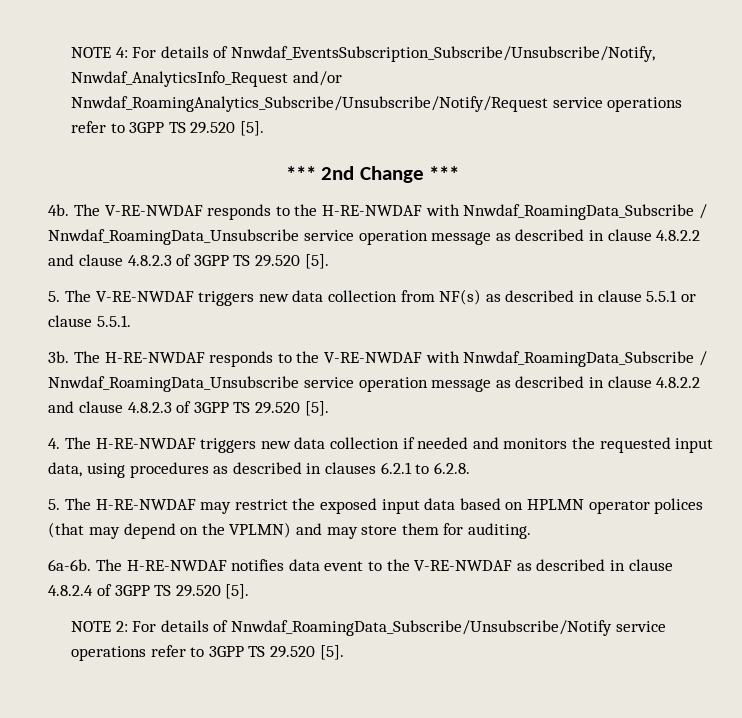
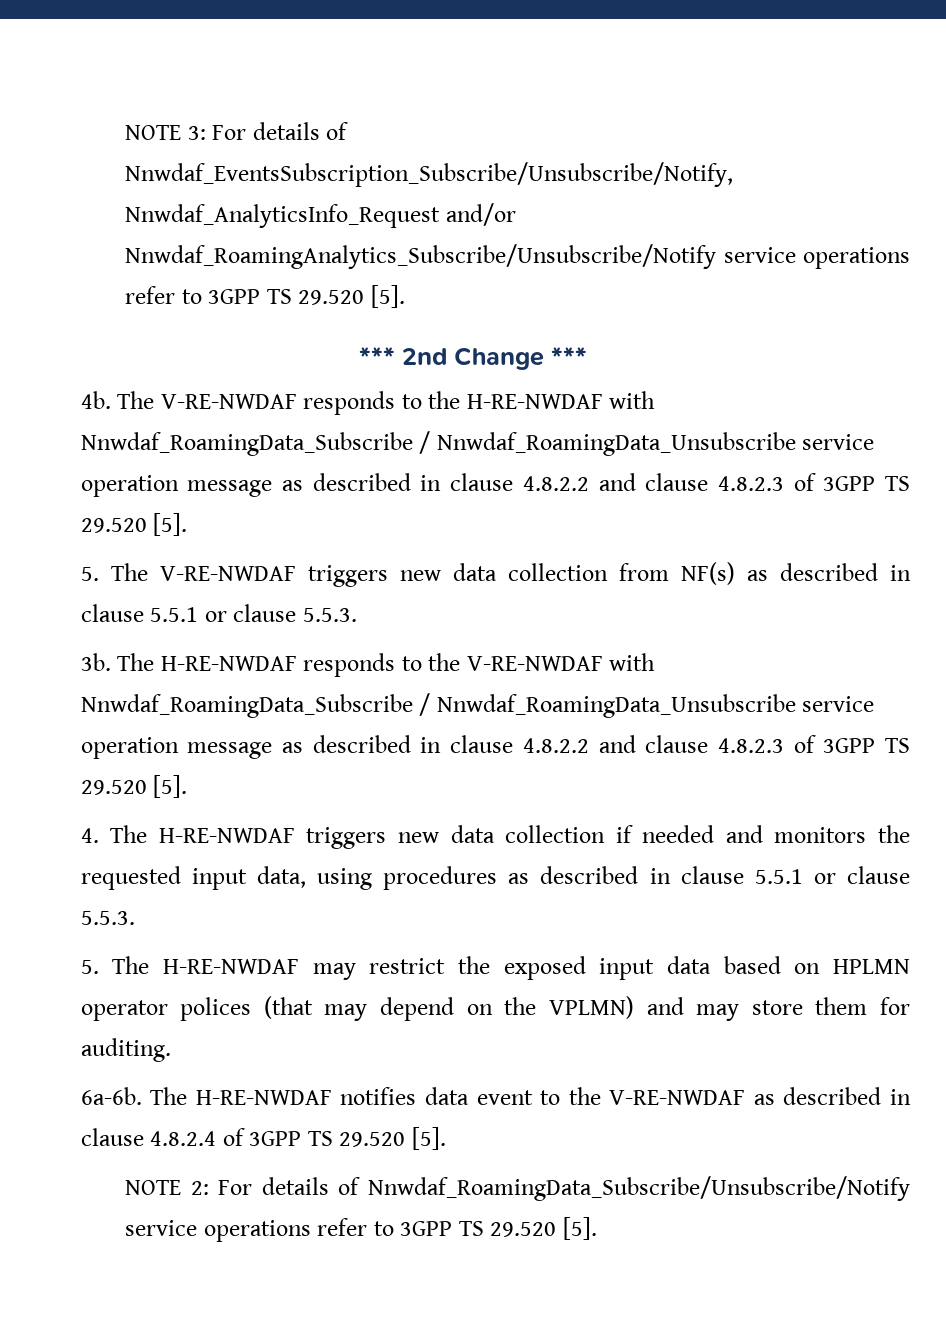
[70,47,128,58] NOTE 4: -> [125,125,206,140] NOTE 3:
[70,96,548,112] Nnwdaf_RoamingAnalytics_Subscribe/Unsubscribe/Notify/Request -> [125,244,717,269] Nnwdaf_RoamingAnalytics_Subscribe/Unsubscribe/Notify
[97,315,132,327] 5.5.1. -> [302,608,357,622] 5.5.3.
[325,462,470,474] clauses 6.2.1 to 6.2.8. -> [680,866,910,884] [80,911,135,925] clause 5.5.1 or clause 5.5.3.

